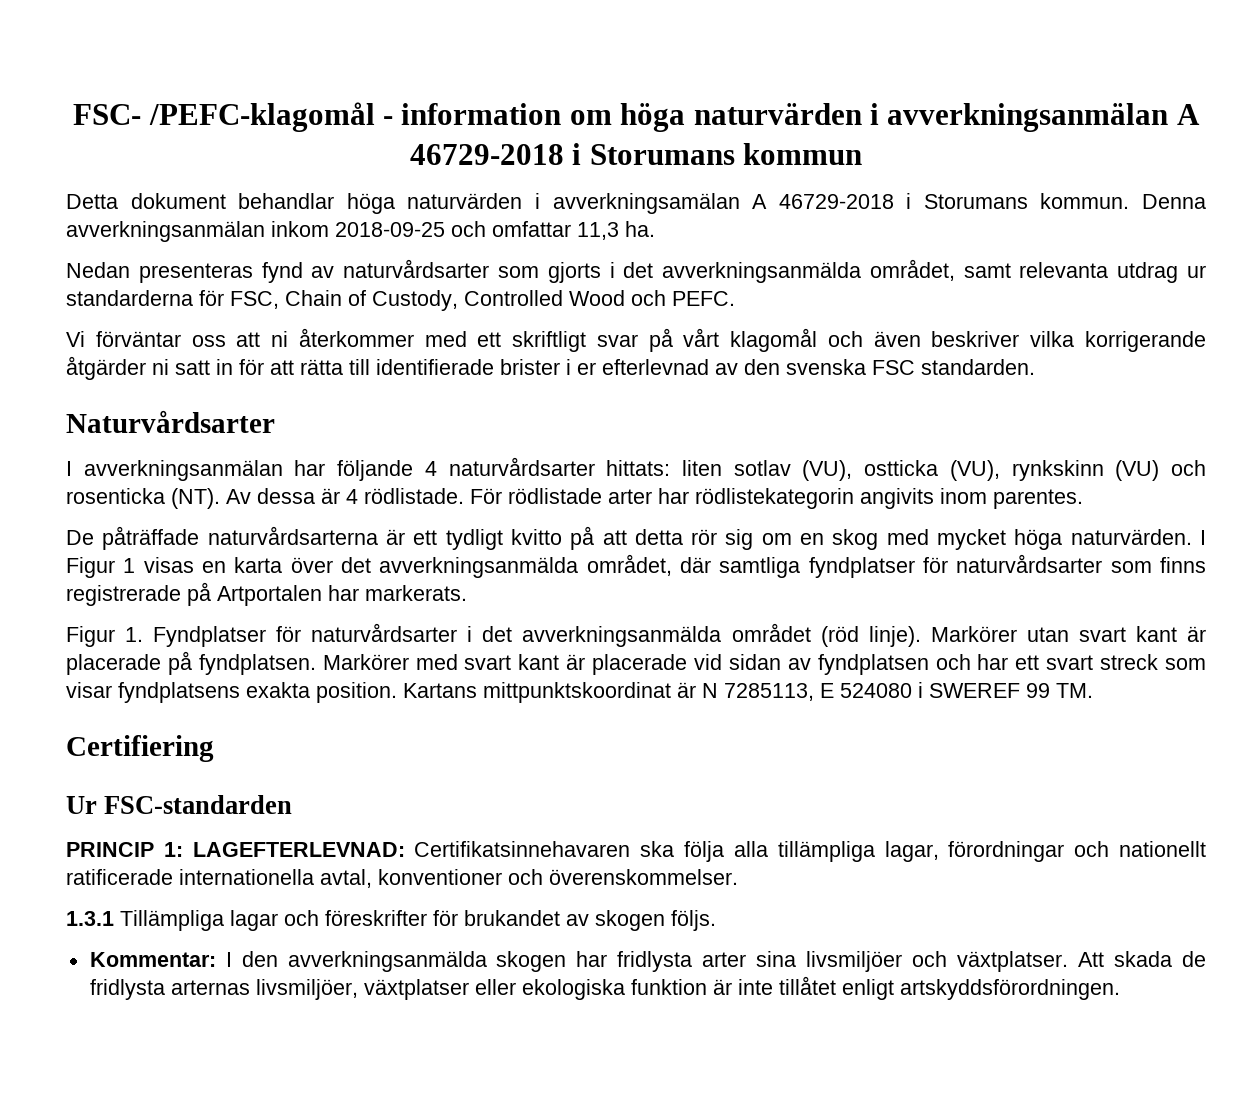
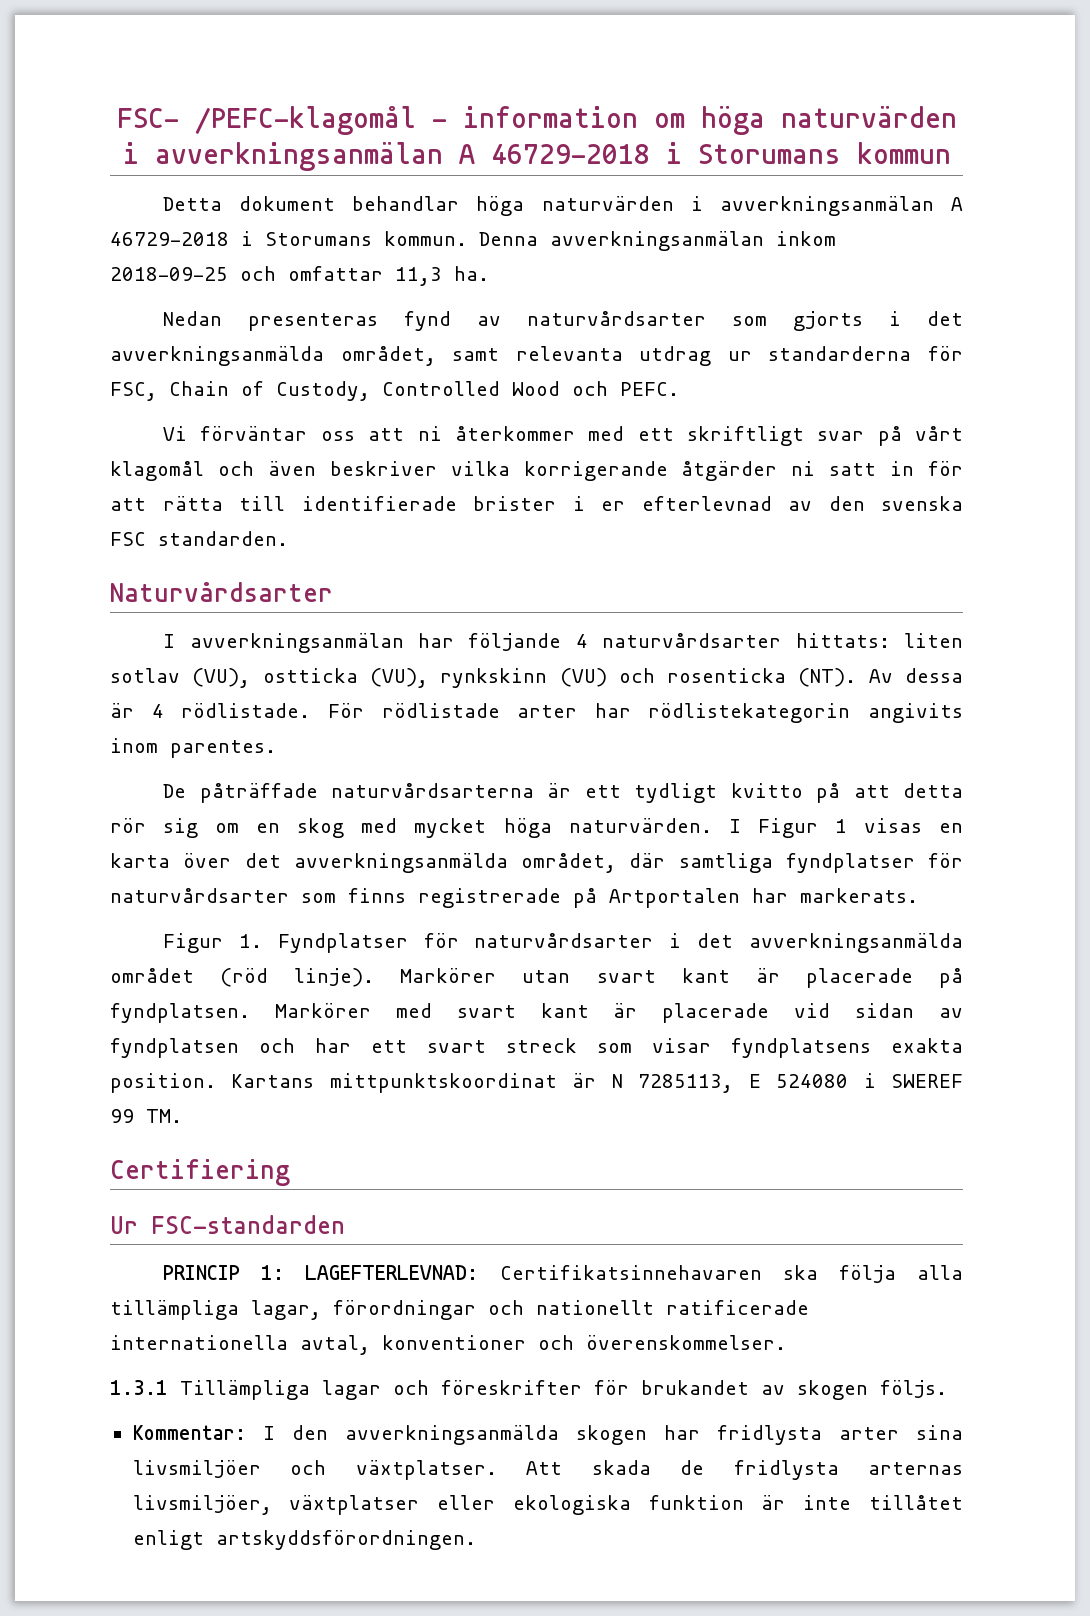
[552,193,740,214] avverkningsamälan -> [719,196,934,216] avverkningsanmälan

